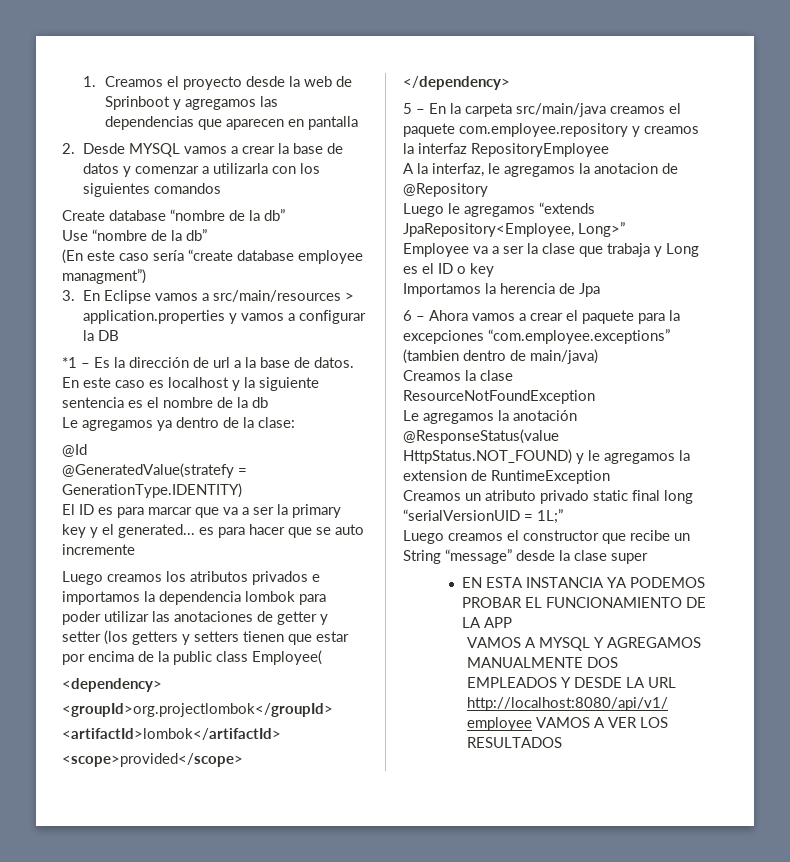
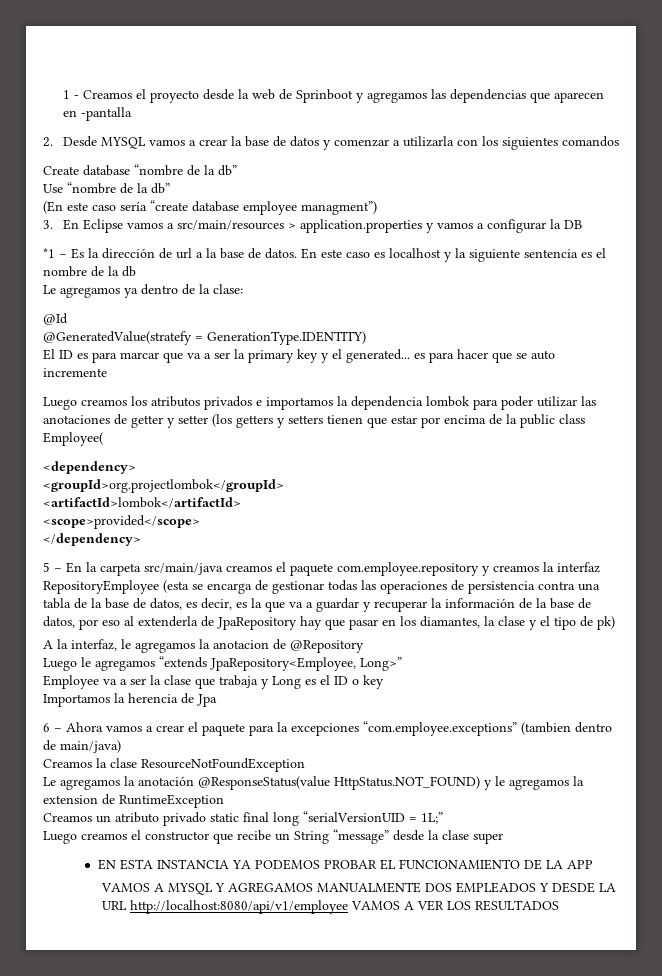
[83,76,97,87] 1. -> [62,90,79,99] 1 -
[307,116,358,130] pantalla -> [80,107,132,121] -pantalla
(609, 150) none -> [163,580,600,594] [43,598,591,612] [43,616,615,630] (esta se encarga de gestionar todas las operaciones de persistencia contra una tabla de la base de datos, es decir, es la que va a guardar y recuperar la información de la base de datos, por eso al extenderla de JpaRepository hay que pasar en los diamantes, la clase y el tipo de pk)

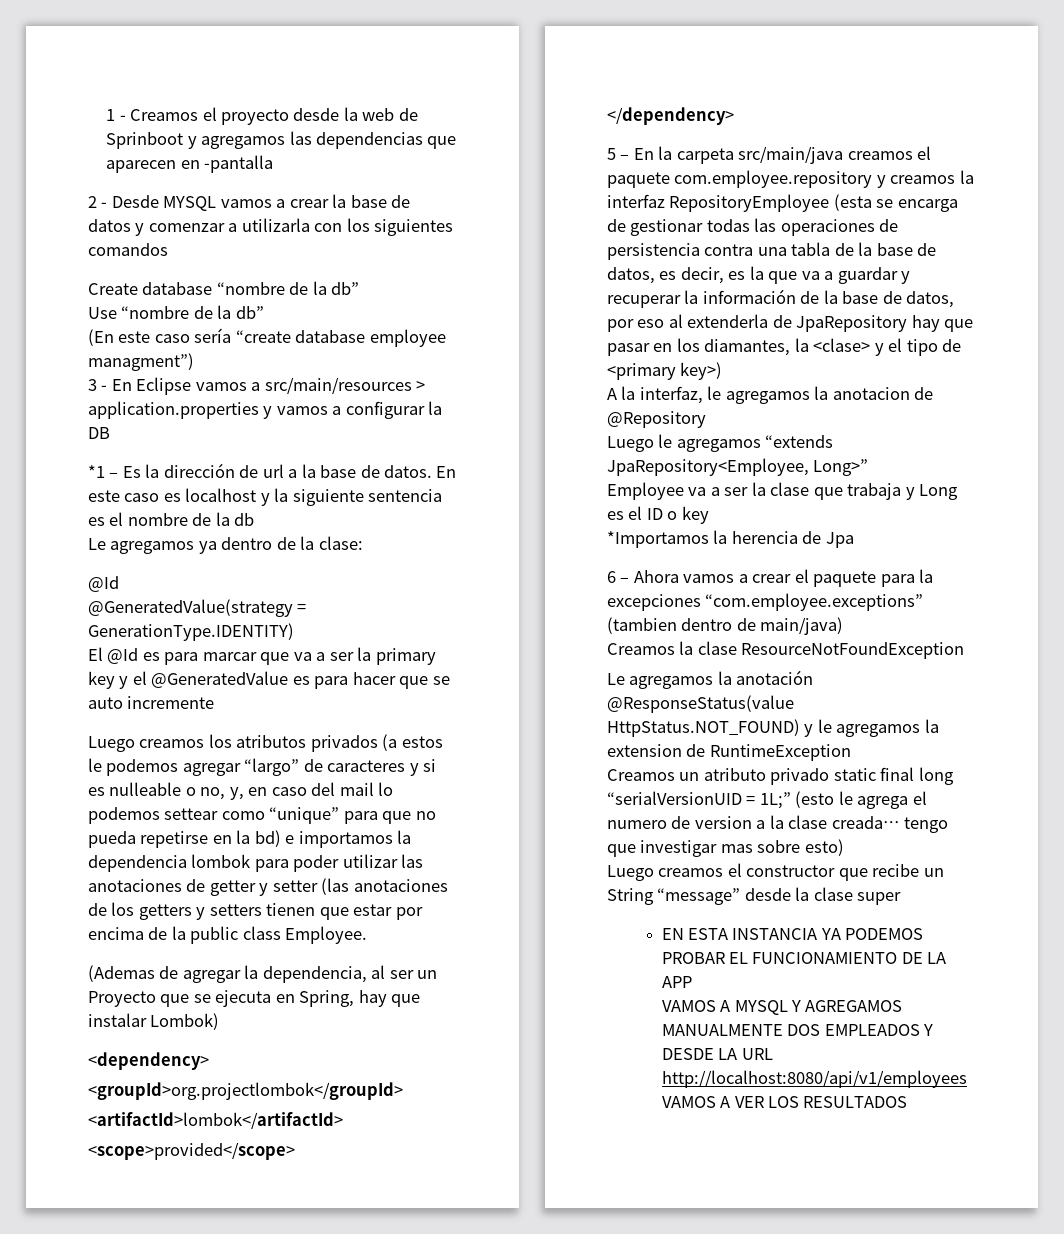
[43,137,53,147] 2. -> [88,196,108,208] 2 -
[43,220,53,229] 3. -> [88,379,108,391] 3 -
[43,331,192,345] @GeneratedValue(stratefy -> [88,599,293,617] @GeneratedValue(strategy
[59,350,73,359] ID -> [107,648,139,664] @Id
[346,349,410,363] generated... -> [151,671,289,688] @GeneratedValue
(252, 403) none -> [382,734,443,751] [88,758,437,776] [88,782,394,800] [88,807,436,824] [88,830,281,848] (a estos le podemos agregar “largo” de caracteres y si es nulleable o no, y, en caso del mail lo podemos settear como “unique” para que no pueda repetirse en la bd)
[212,414,232,427] (los -> [321,878,448,895] [88,902,135,916] (las anotaciones de los
[43,432,103,446] Employee( -> [285,926,368,944] [88,965,438,983] [88,990,421,1007] [88,1013,220,1030] Employee. // (Ademas de agregar la dependencia, al ser un Proyecto que se ejecuta en Spring, hay que instalar Lombok)
[498,616,525,626] clase -> [813,338,871,352] <clase>
[597,616,615,630] pk) -> [607,362,723,380] <primary key>)
[43,694,110,707] Importamos -> [607,531,709,548] *Importamos
(443, 818) none -> [795,791,927,809] [607,815,949,833] [607,839,844,857] (esto le agrega el numero de version a la clase creada… tengo que investigar mas sobre esto)
[130,900,349,914] http://localhost:8080/api/v1/employee -> [661,1070,967,1088] http://localhost:8080/api/v1/employees

